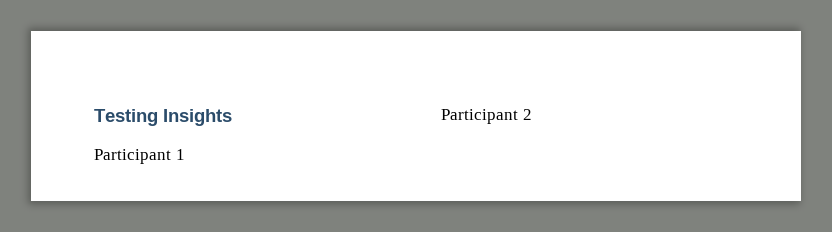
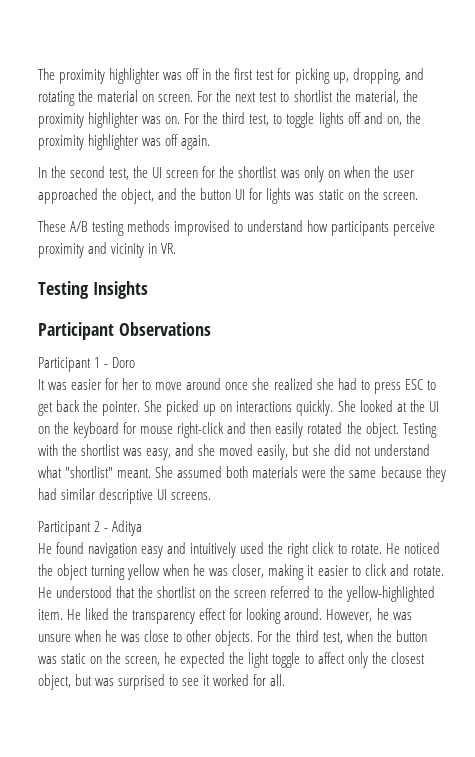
(94, 117) none -> [38,68,424,84] [38,90,418,106] [38,112,421,128] [38,134,211,150] [38,166,414,182] [38,188,418,204] [38,220,436,236] [38,242,177,258] The proximity highlighter was off in the first test for picking up, dropping, and rotating the material on screen. For the next test to shortlist the material, the proximity highlighter was on. For the third test, to toggle lights off and on, the proximity highlighter was off again. // In the second test, the UI screen for the shortlist was only on when the user approached the object, and the button UI for lights was static on the screen. // These A/B testing methods improvised to understand how participants perceive proximity and vicinity in VR. //
(232, 117) none -> [38,322,211,340] // Participant Observations
[441,109,532,124] // Participant 2 -> [104,357,136,368] [38,378,436,394] [38,400,439,416] [38,422,437,438] [38,444,430,460] [38,466,446,482] [38,488,212,504] [38,520,143,536] [38,542,440,558] [38,564,444,580] [38,586,435,602] [38,608,412,624] [38,630,427,646] [38,652,425,668] [38,674,286,690] - Doro // It was easier for her to move around once she realized she had to press ESC to get back the pointer. She picked up on interactions quickly. She looked at the UI on the keyboard for mouse right-click and then easily rotated the object. Testing with the shortlist was easy, and she moved easily, but she did not understand what "shortlist" meant. She assumed both materials were the same because they had similar descriptive UI screens. // Participant 2 - Aditya // He found navigation easy and intuitively used the right click to rotate. He noticed the object turning yellow when he was closer, making it easier to click and rotate. He understood that the shortlist on the screen referred to the yellow-highlighted item. He liked the transparency effect for looking around. However, he was unsure when he was close to other objects. For the third test, when the button was static on the screen, he expected the light toggle to affect only the closest object, but was surprised to see it worked for all.

